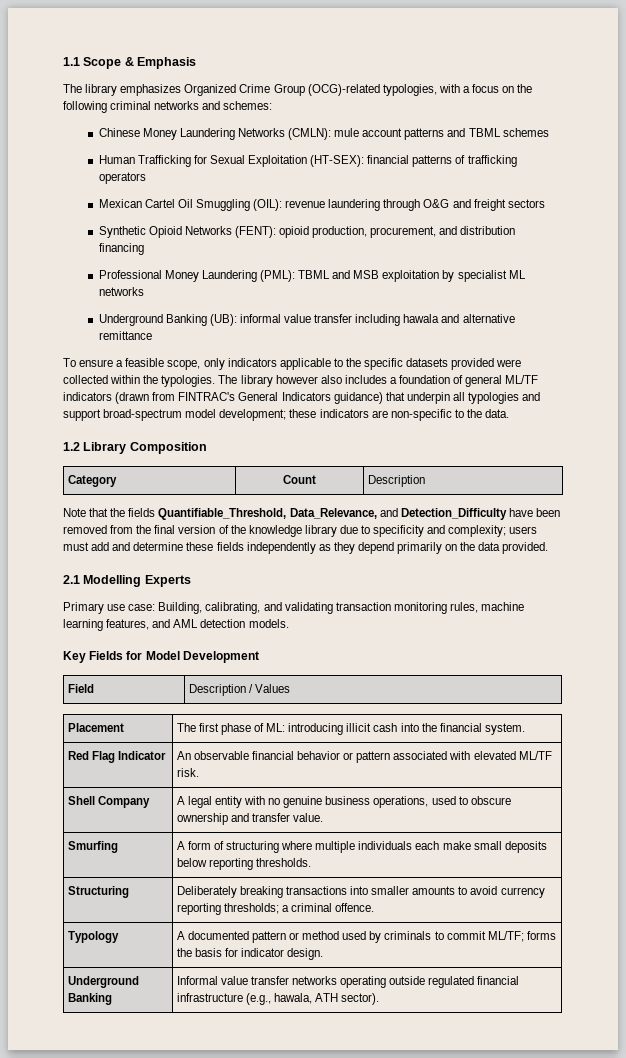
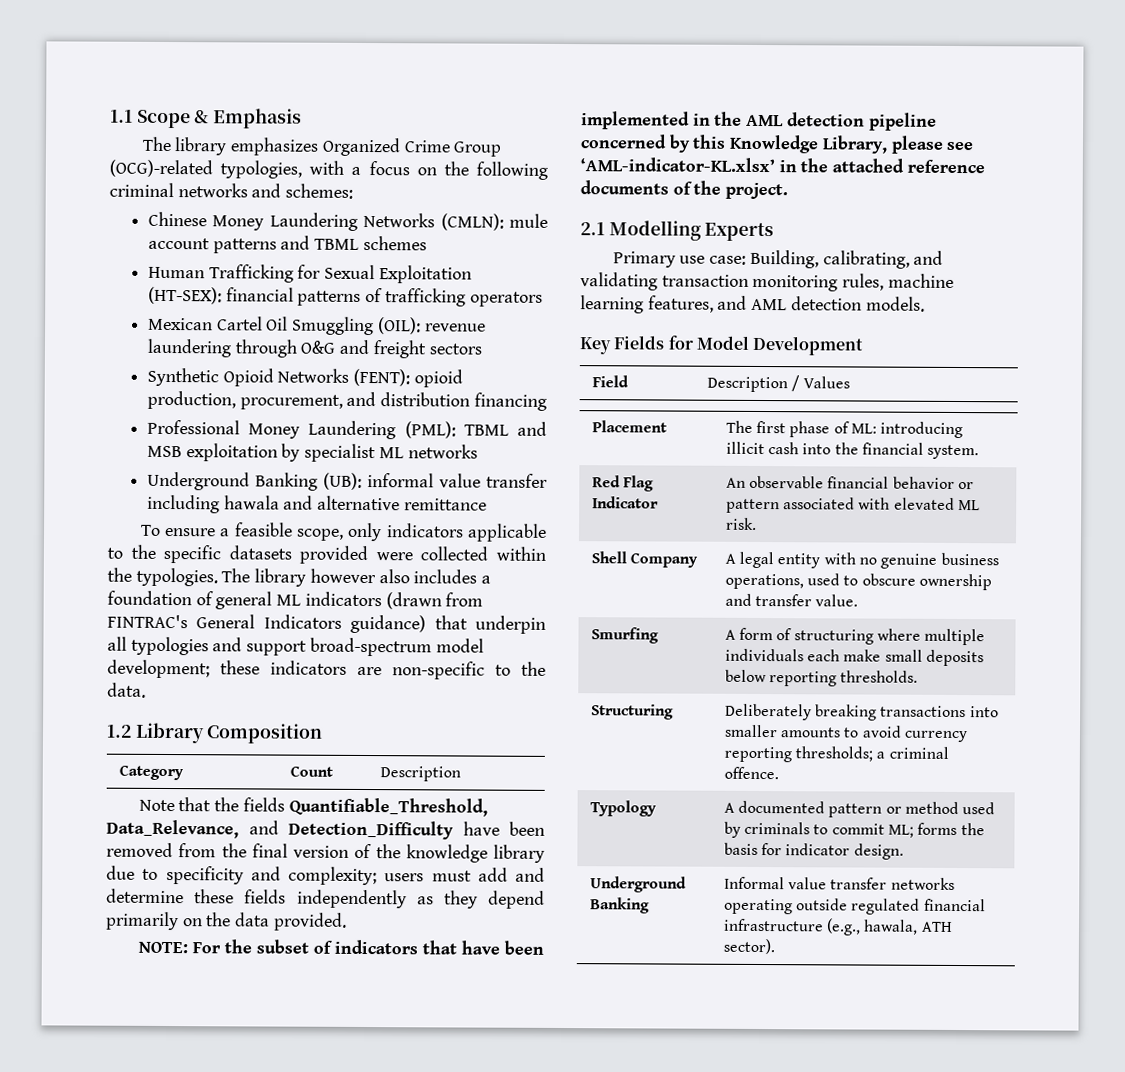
[505,375,539,384] ML/TF -> [276,594,302,606] ML
(549, 548) none -> [137,939,544,955] [581,111,937,131] [580,134,974,154] [580,157,985,174] [580,180,789,200] // NOTE: For the subset of indicators that have been implemented in the AML detection pipeline concerned by this Knowledge Library, please see ‘AML-indicator-KL.xlsx’ in the attached reference documents of the project.
[518,751,552,760] ML/TF -> [958,500,981,511] ML
[487,931,524,942] ML/TF; -> [888,824,915,838] ML;

